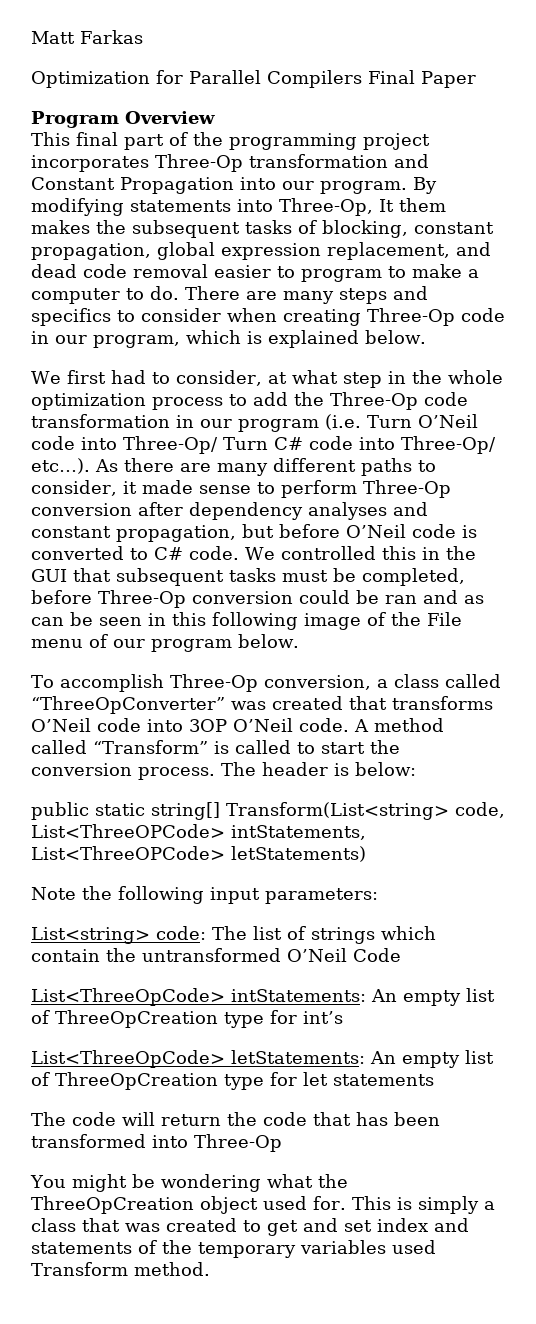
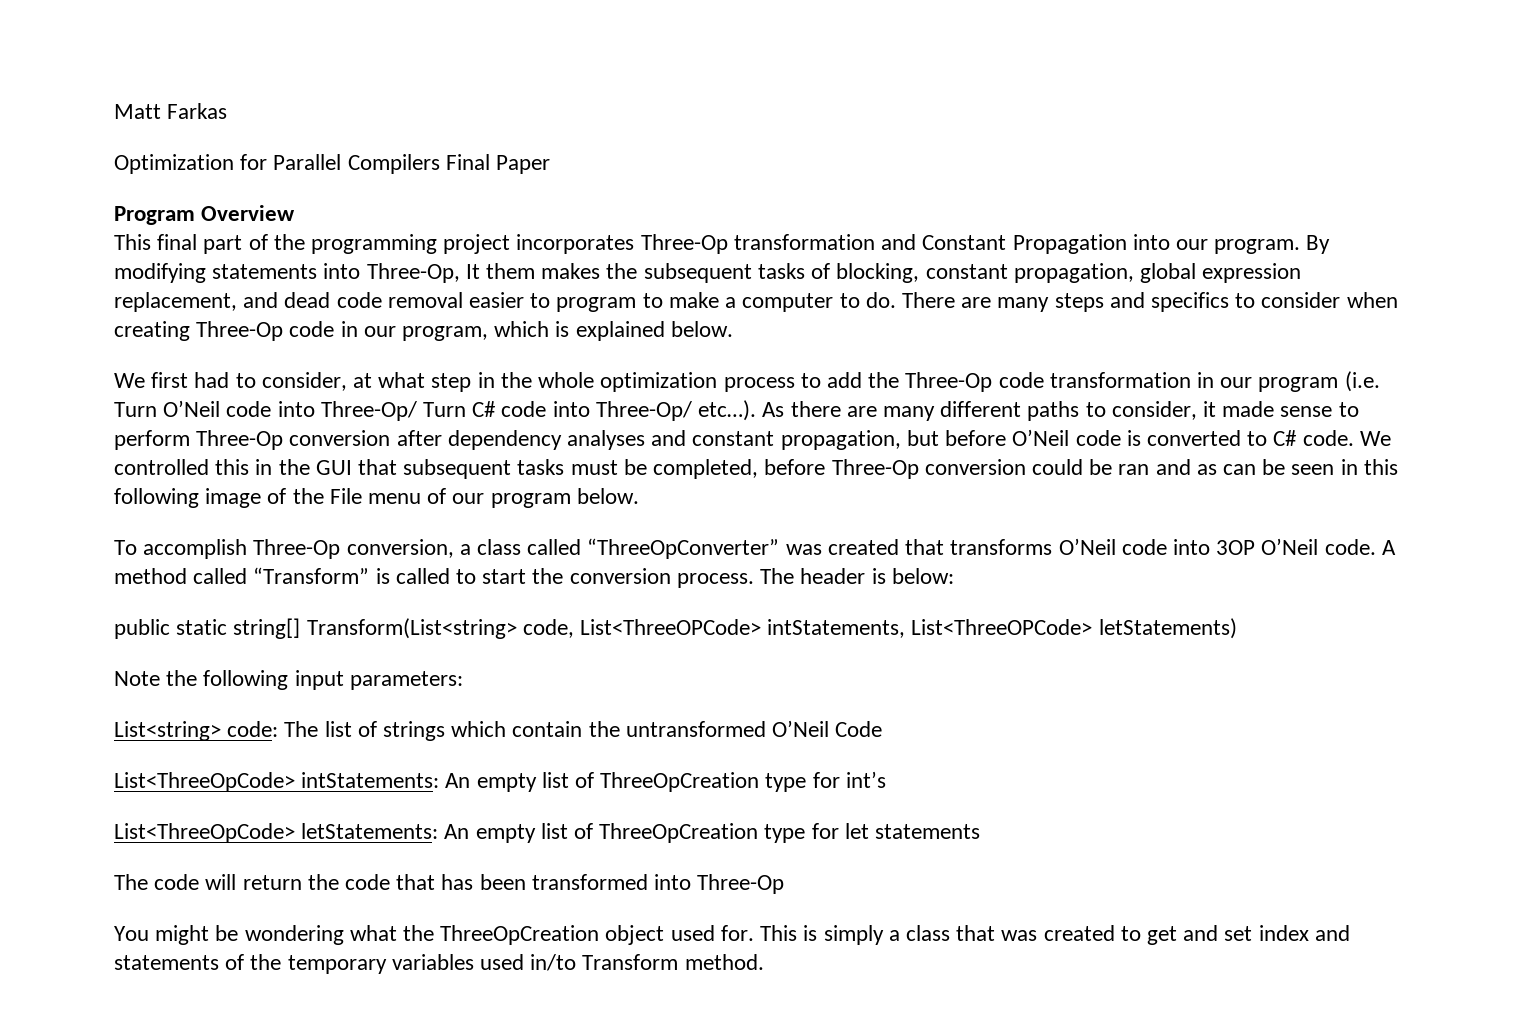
(436, 1247) none -> [530,954,577,971] in/to

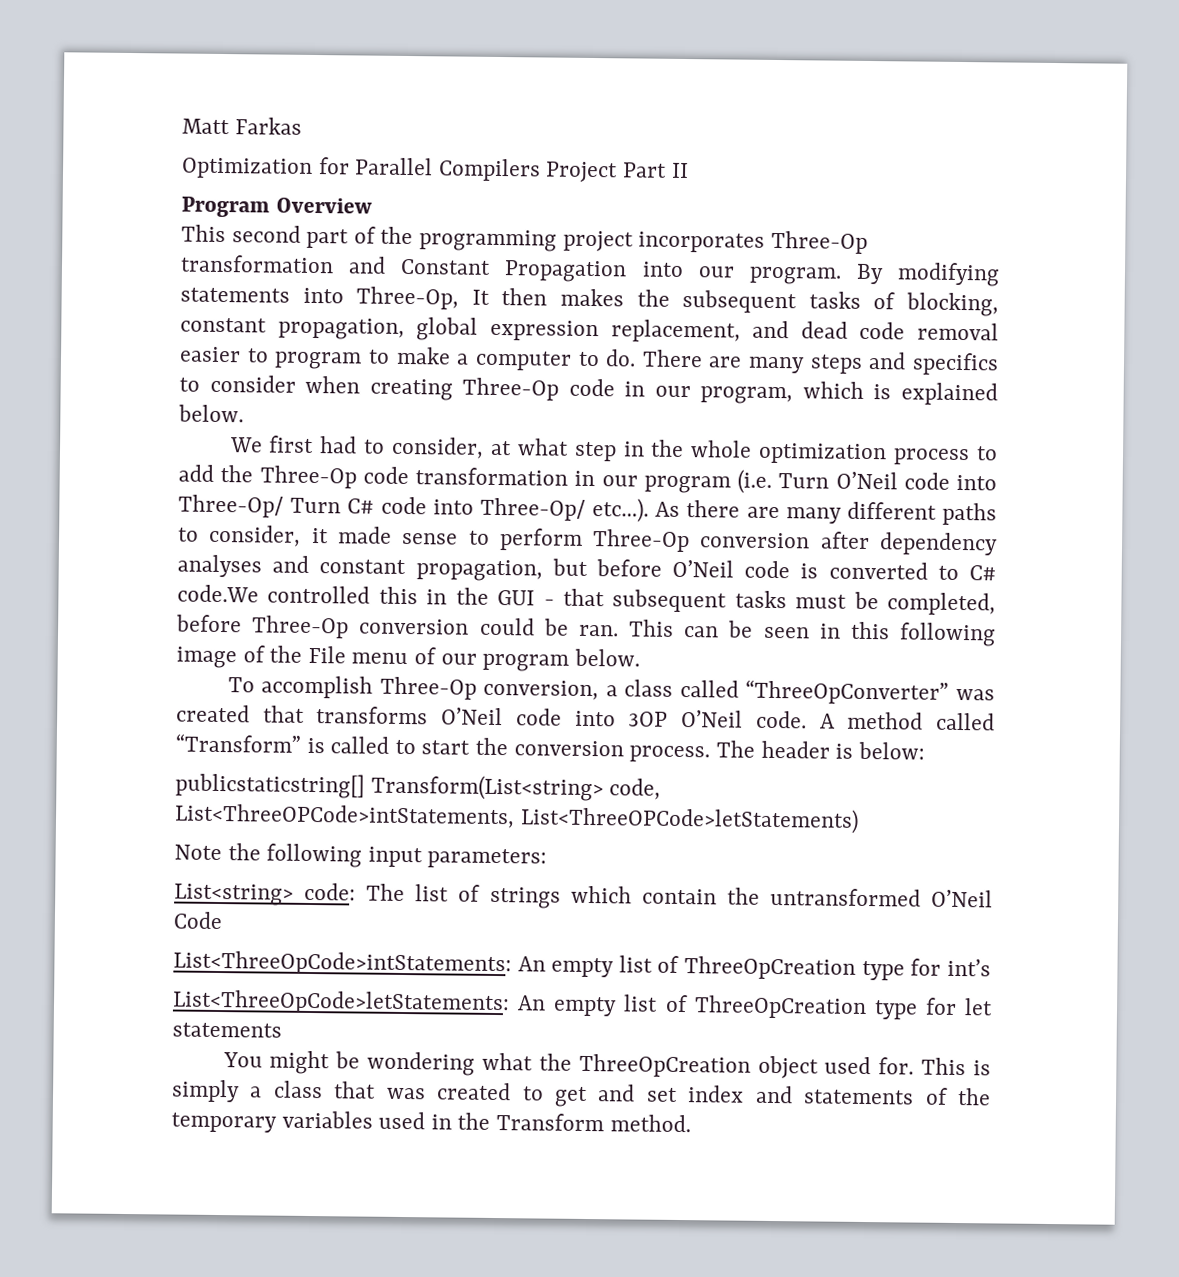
[445,154,551,174] Final Paper -> [545,161,689,183] Project Part II
[157,234,198,250] final -> [231,225,301,243] second
[486,263,536,279] them -> [501,288,548,306] then
[1302,430,1391,446] code. We -> [177,584,259,603] code.We
(352, 467) none -> [543,599,555,606] -
[1118,459,1217,475] ran and as -> [578,619,675,637] ran. This
[114,618,1237,639] public static string[] Transform(List<string> code, List<ThreeOPCode> intStatements, List<ThreeOPCode> letStatements) -> [175,772,662,802] [174,803,859,834] publicstaticstring[] Transform(List<string> code, List<ThreeOPCode>intStatements, List<ThreeOPCode>letStatements)
[114,772,440,792] List<ThreeOpCode> intStatements: -> [173,950,512,977] List<ThreeOpCode>intStatements:
[114,823,439,843] List<ThreeOpCode> letStatements: -> [172,989,510,1016] List<ThreeOpCode>letStatements:
[114,874,785,894] // The code will return the code that has been transformed into Three-Op -> (282, 1030) none
[530,954,577,971] in/to -> [430,1112,491,1130] in the

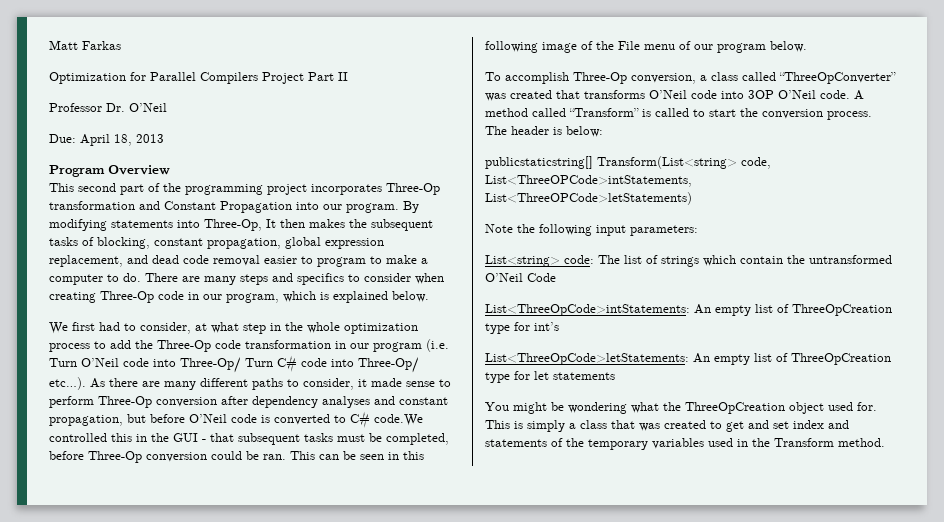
(689, 170) none -> [49,103,167,112] [49,134,164,146] // Professor Dr. O’Neil // Due: April 18, 2013

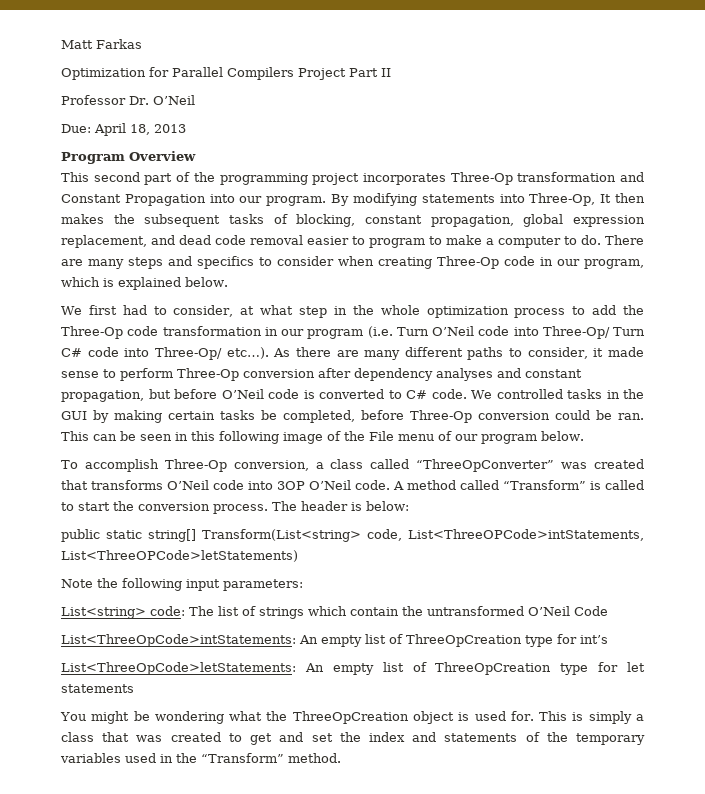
[374,414,423,426] [49,433,365,445] code.We controlled this in the GUI - that subsequent tasks must -> [431,389,644,399] [61,410,255,423] code. We controlled tasks in the GUI by making certain tasks
[485,156,593,169] publicstaticstring[] -> [61,529,196,542] public static string[]
(824, 408) none -> [458,712,470,721] is
(789, 425) none -> [339,732,361,742] the
[774,438,834,447] Transform -> [201,753,284,763] “Transform”

